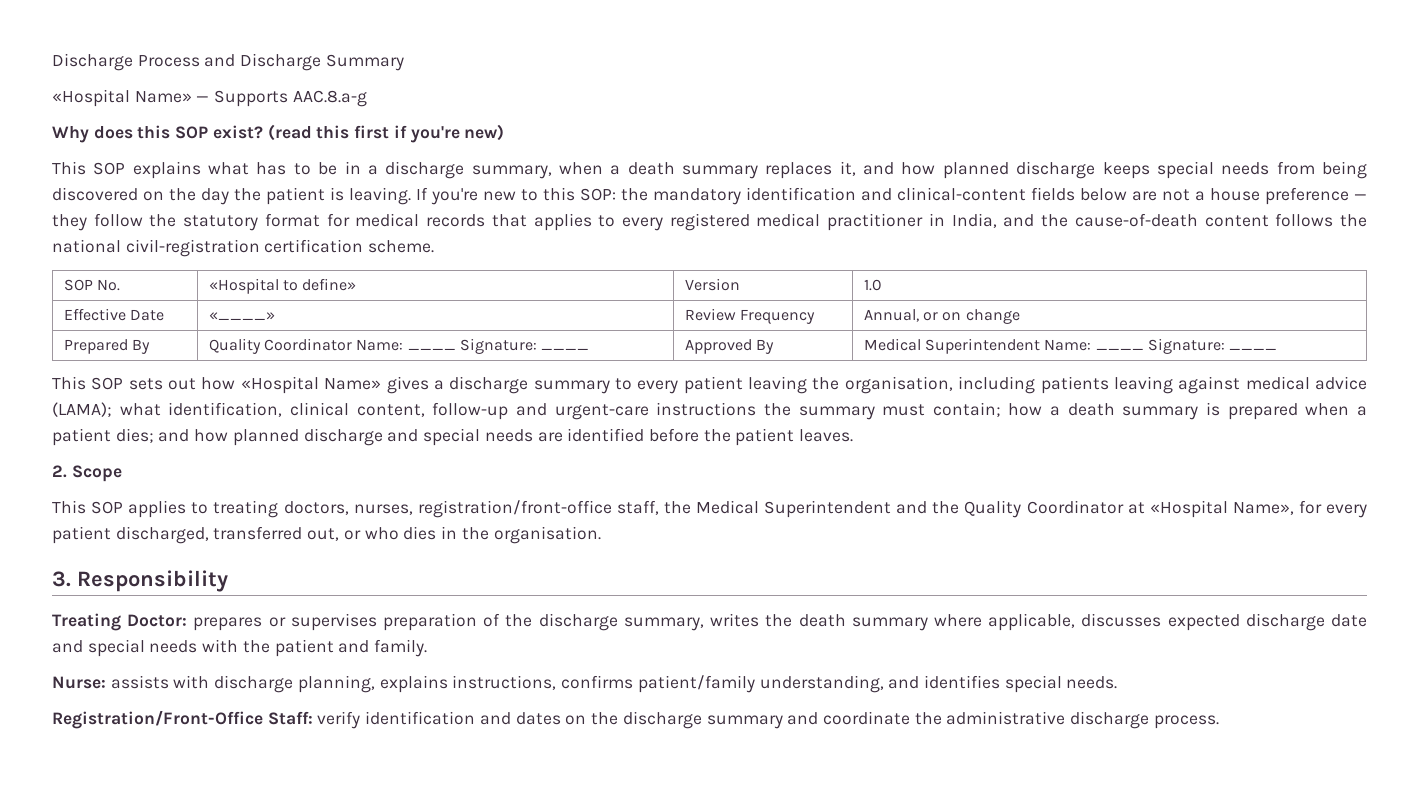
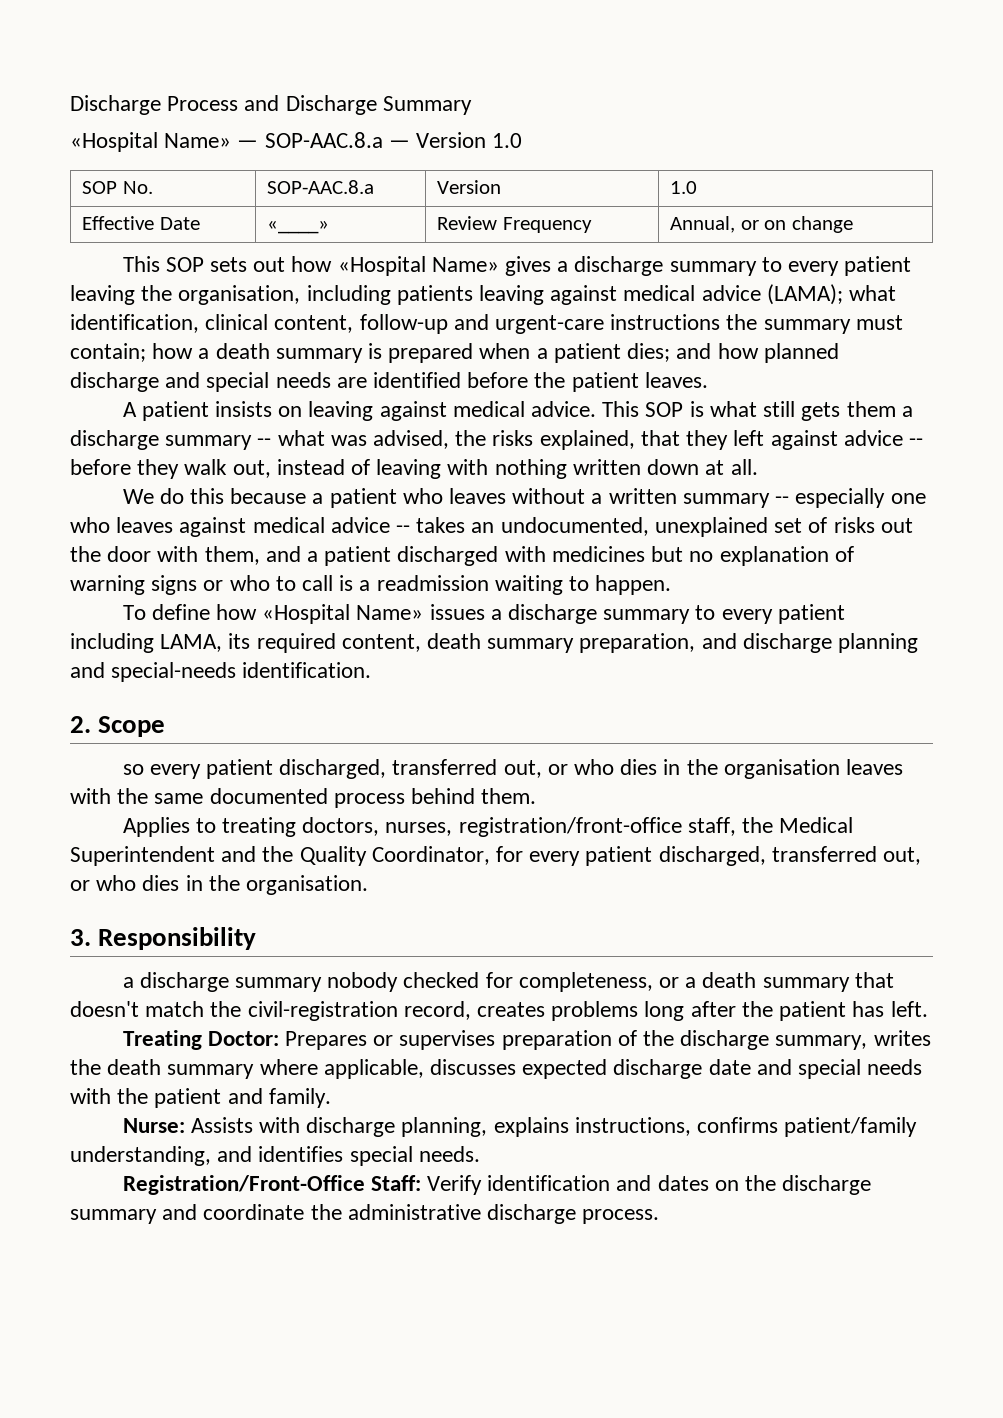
[214,90,367,107] [52,124,505,143] [52,161,1367,179] [52,187,1367,205] [52,213,1368,231] [52,239,435,257] Supports AAC.8.a-g // Why does this SOP exist? (read this first if you're new) // This SOP explains what has to be in a discharge summary, when a death summary replaces it, and how planned discharge keeps special needs from being discovered on the day the patient is leaving. If you're new to this SOP: the mandatory identification and clinical-content fields below are not a house preference — they follow the statutory format for medical records that applies to every registered medical practitioner in India, and the cause-of-death content follows the national civil-registration certification scheme. -> [264,132,523,148] SOP-AAC.8.a — Version 1.0
[208,278,357,294] «Hospital to define» -> [266,180,374,194] SOP-AAC.8.a
[63,339,151,354] [208,338,590,354] [684,339,775,354] [863,338,1278,354] // Prepared By | Quality Coordinator Name: ____ Signature: ____ | Approved By | Medical Superintendent Name: ____ Signature: ____ -> (853, 224) none
[52,465,122,482] [52,500,187,518] 2. Scope // This SOP applies -> [122,401,913,421] [70,430,923,450] [70,459,758,479] [122,488,926,508] [70,517,913,537] [70,546,854,566] [70,575,672,595] [122,604,845,624] [70,633,919,653] [70,662,372,682] [70,716,166,737] [122,759,904,779] [70,788,537,808] [122,817,190,837] A patient insists on leaving against medical advice. This SOP is what still gets them a discharge summary -- what was advised, the risks explained, that they left against advice -- before they walk out, instead of leaving with nothing written down at all. // We do this because a patient who leaves without a written summary -- especially one who leaves against medical advice -- takes an undocumented, unexplained set of risks out the door with them, and a patient discharged with medicines but no explanation of warning signs or who to call is a readmission waiting to happen. // To define how «Hospital Name» issues a discharge summary to every patient including LAMA, its required content, death summary preparation, and discharge planning and special-needs identification. // 2. Scope // so every patient discharged, transferred out, or who dies in the organisation leaves with the same documented process behind them. // Applies
[1026,500,1294,518] Coordinator at «Hospital Name», -> [371,846,490,865] Coordinator,
(228, 581) none -> [122,972,894,992] [70,1001,928,1021] // a discharge summary nobody checked for completeness, or a death summary that doesn't match the civil-registration record, creates problems long after the patient has left.
[193,617,263,631] prepares -> [285,1031,368,1050] Prepares
[110,675,169,689] assists -> [190,1117,253,1133] Assists
[317,711,361,729] verify -> [427,1175,483,1195] Verify

